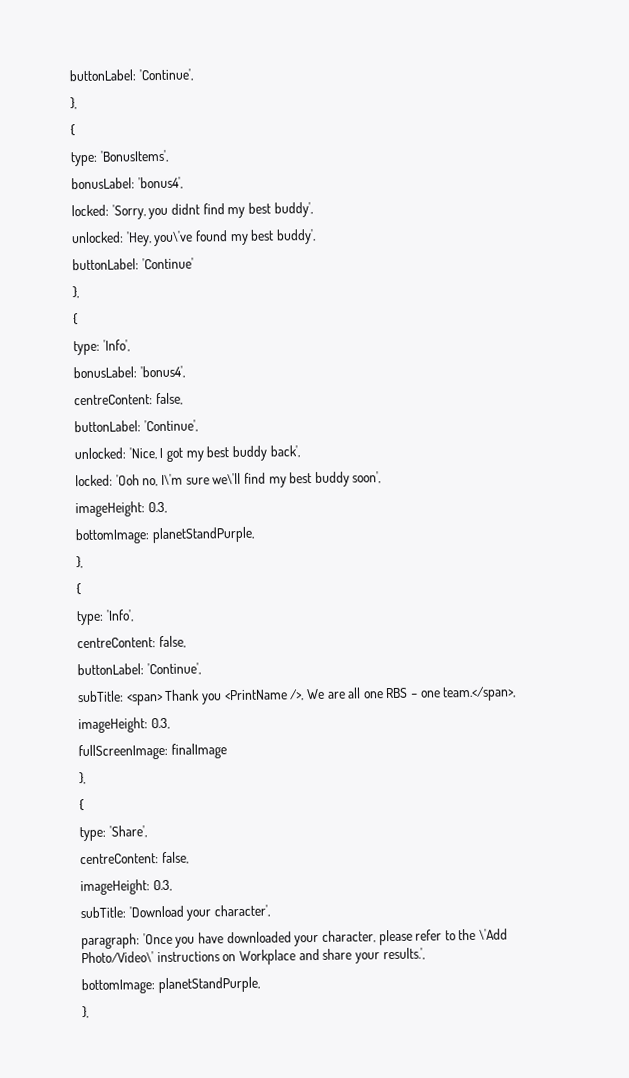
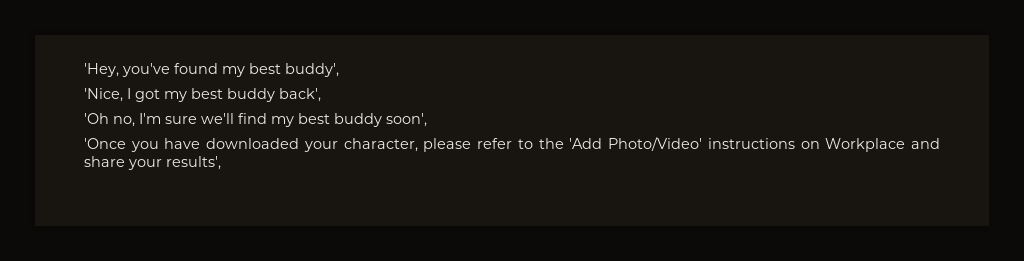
[69,68,193,82] [70,97,77,110] [70,124,76,136] [70,149,169,167] [71,176,183,190] [71,201,313,220] [71,228,316,247] [72,257,194,271] [72,286,79,299] [73,313,79,325] [73,339,130,356] [73,365,185,379] [74,392,183,406] [74,419,198,433] [74,447,126,460] buttonLabel: 'Continue', // }, // { // type: 'BonusItems', // bonusLabel: 'bonus4', // locked: 'Sorry, you didnt find my best buddy', // unlocked: 'Hey, you\'ve found my best buddy', // buttonLabel: 'Continue' // }, // { // type: 'Info', // bonusLabel: 'bonus4', // centreContent: false, // buttonLabel: 'Continue', // unlocked: -> [84,63,339,77] 'Hey, you've found my best buddy', //
[75,472,242,487] locked: 'Ooh no, I\'m sure we\'ll -> [84,113,234,127] 'Oh no, I'm sure we'll
[75,501,167,518] [75,526,255,545] [76,556,83,569] [76,583,82,595] [76,609,134,626] [77,635,186,649] [77,662,201,676] [77,686,517,706] [78,717,170,734] [78,743,227,761] [79,772,86,785] [79,799,85,811] [79,825,147,842] [80,851,189,865] [80,879,172,896] [80,904,270,921] [81,933,140,950] imageHeight: 0.3, // bottomImage: planetStandPurple, // }, // { // type: 'Info', // centreContent: false, // buttonLabel: 'Continue', // subTitle: <span> Thank you <PrintName />, We are all one RBS – one team.</span>, // imageHeight: 0.3, // fullScreenImage: finalImage // }, // { // type: 'Share', // centreContent: false, // imageHeight: 0.3, // subTitle: 'Download your character', // paragraph: -> (427, 120) none
[479,928,509,940] [81,951,154,964] \'Add Photo/Video\' -> [569,137,703,151] 'Add Photo/Video'
[382,947,425,961] [81,976,260,995] [82,1006,89,1019] results.', // bottomImage: planetStandPurple, // }, -> [166,156,221,170] results',

